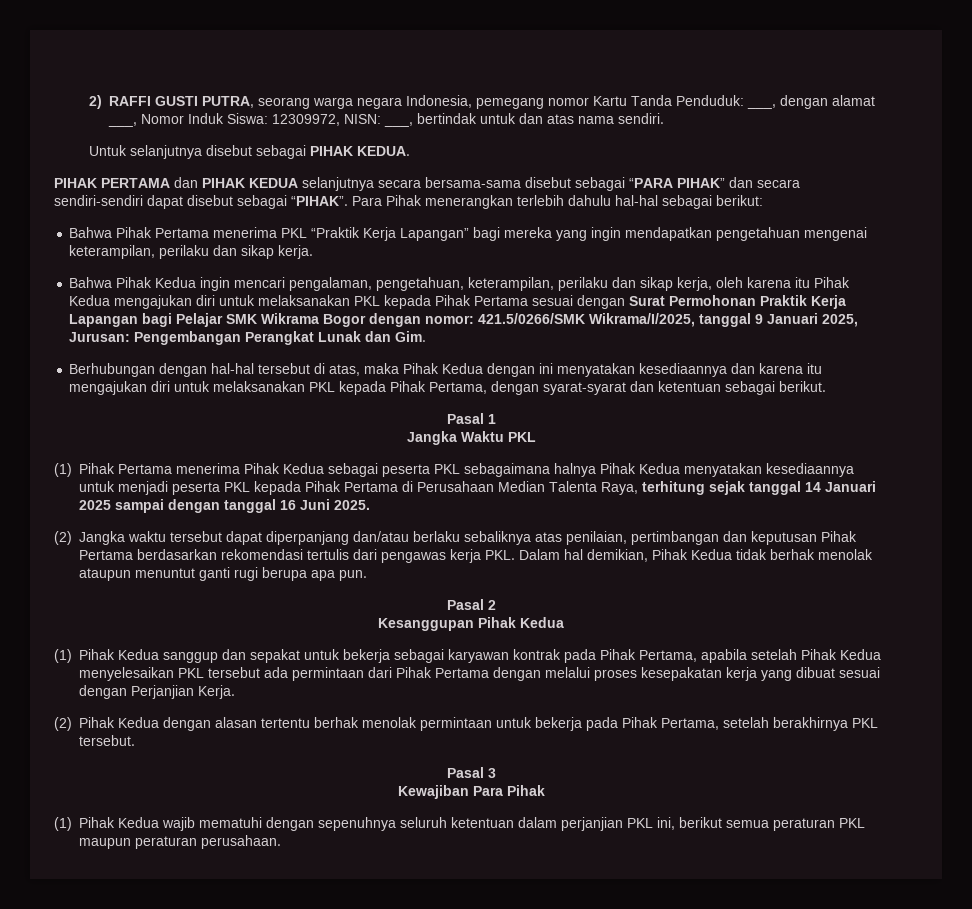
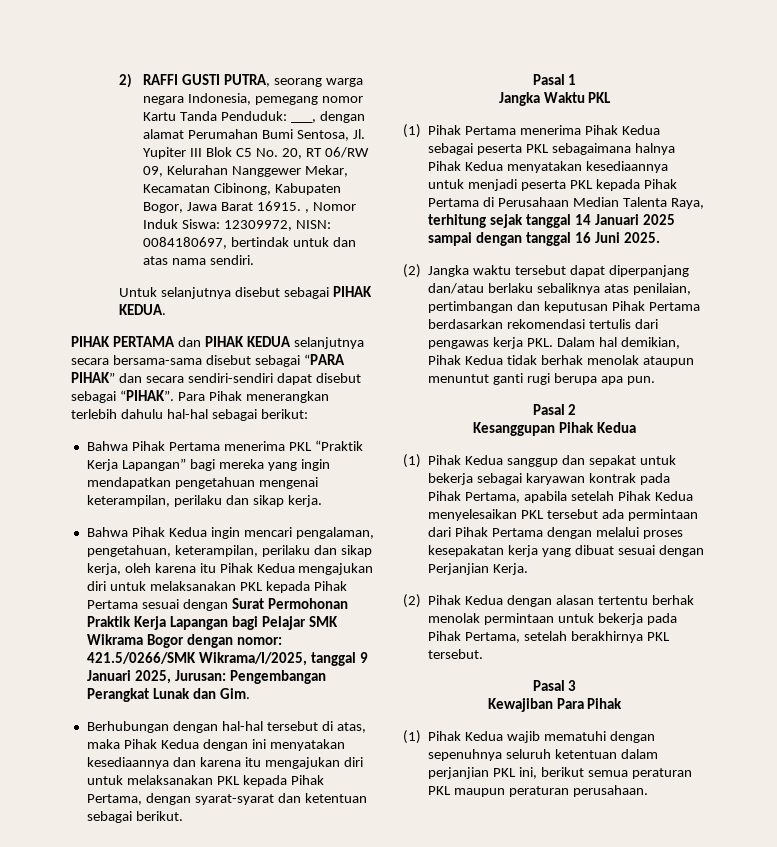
[108,122,138,127] ___, -> [188,129,366,141] [143,147,369,159] [143,165,349,177] [143,183,342,195] [143,201,310,213] Perumahan Bumi Sentosa, Jl. Yupiter III Blok C5 No. 20, RT 06/RW 09, Kelurahan Nanggewer Mekar, Kecamatan Cibinong, Kabupaten Bogor, Jawa Barat 16915. ,
[384,122,414,127] ___, -> [143,237,228,249] 0084180697,

